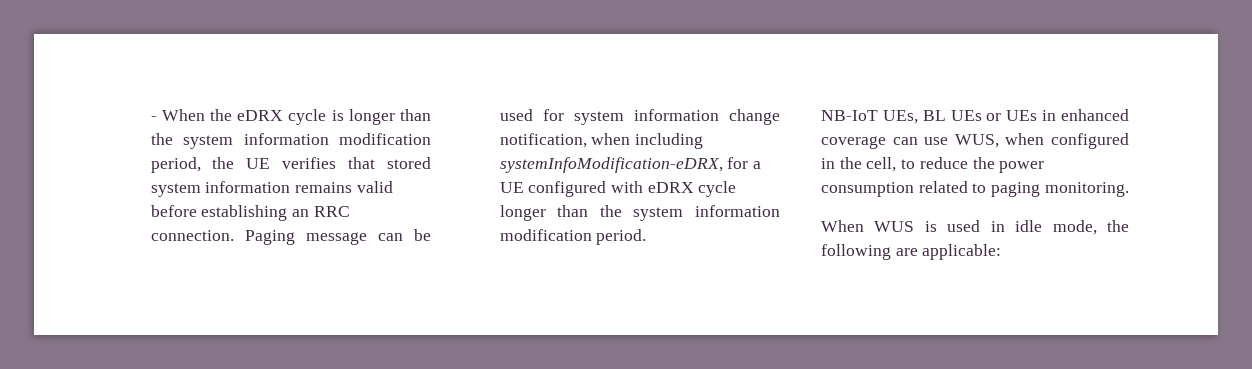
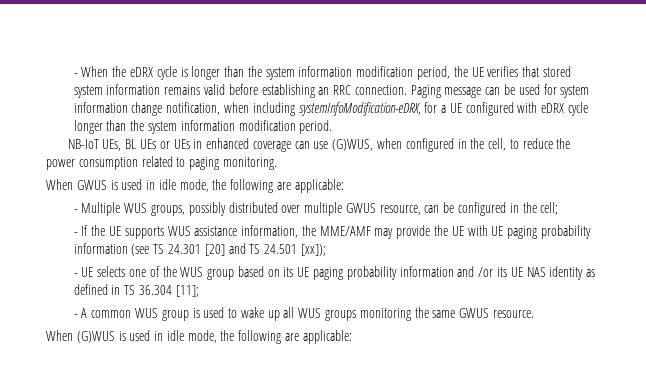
[954,134,999,148] WUS, -> [332,139,374,151] (G)WUS,
[874,220,1129,235] [821,244,1002,260] WUS is used in idle mode, the following are applicable: -> [76,179,344,193] [73,202,559,216] [73,225,591,239] [73,243,326,256] [73,266,596,280] [73,284,199,297] [73,307,534,321] [46,330,352,344] GWUS is used in idle mode, the following are applicable: // - Multiple WUS groups, possibly distributed over multiple GWUS resource, can be configured in the cell; // - If the UE supports WUS assistance information, the MME/AMF may provide the UE with UE paging probability information (see TS 24.301 [20] and TS 24.501 [xx]); // - UE selects one of the WUS group based on its UE paging probability information and /or its UE NAS identity as defined in TS 36.304 [11]; // - A common WUS group is used to wake up all WUS groups monitoring the same GWUS resource. // When (G)WUS is used in idle mode, the following are applicable:

